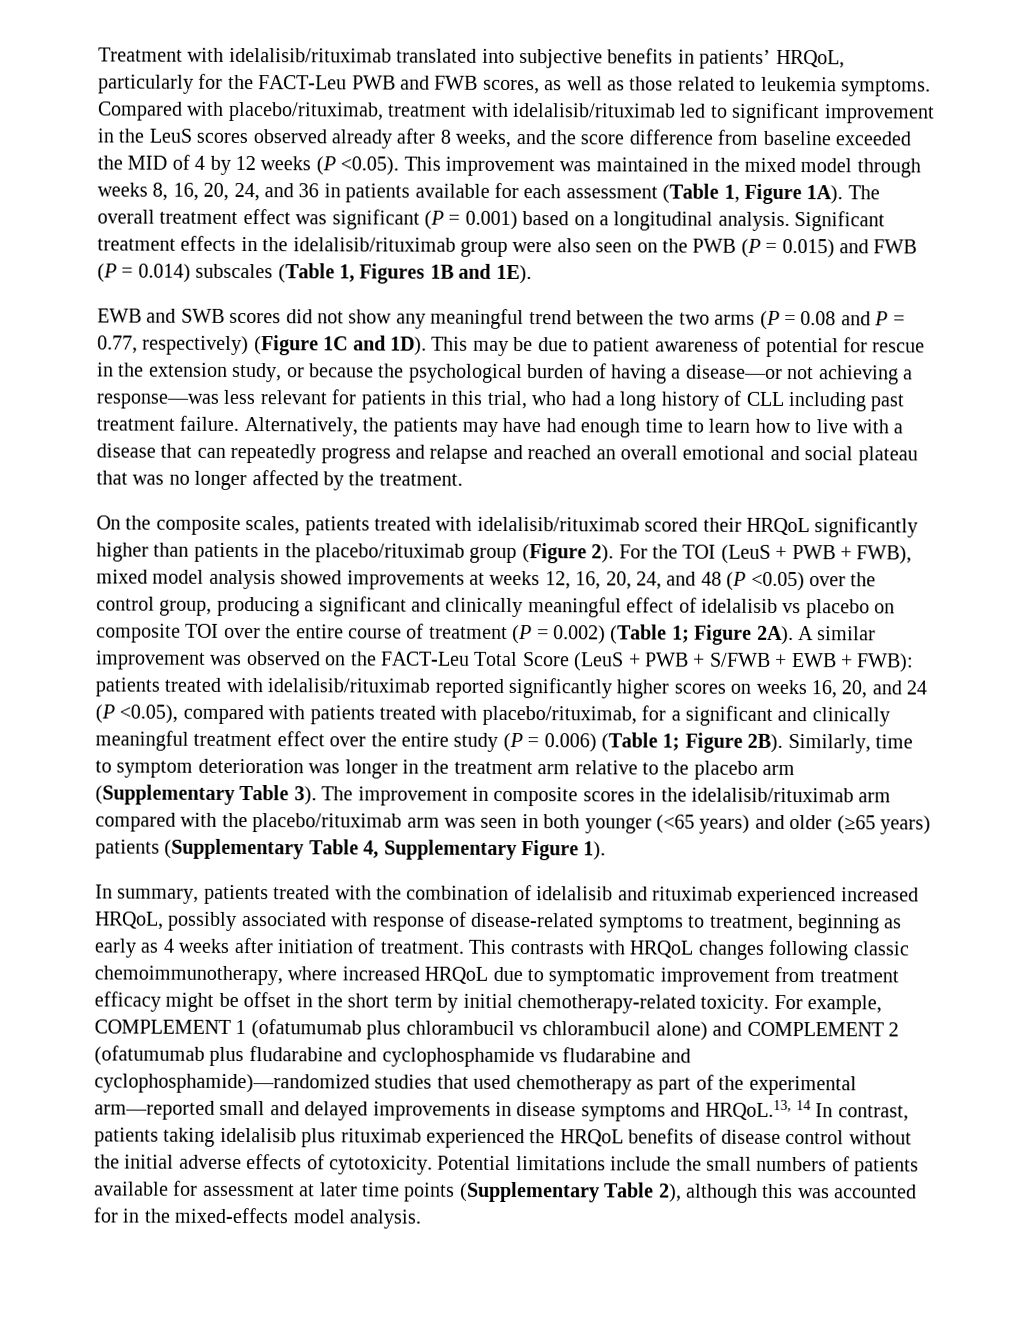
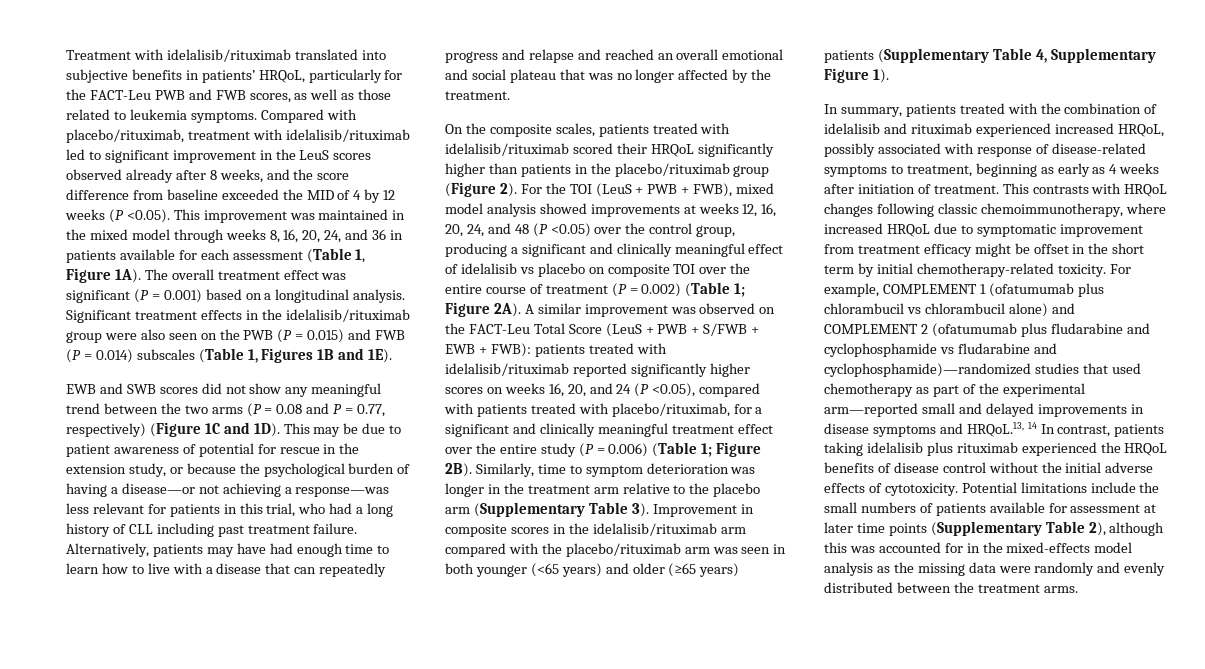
[362,417,389,432] the -> (149, 550) none
[321,786,468,806] The improvement -> [652,504,737,517] Improvement
[349,1209,421,1229] analysis. -> [824,562,1166,576] [824,582,1078,593] analysis as the missing data were randomly and evenly distributed between the treatment arms.

